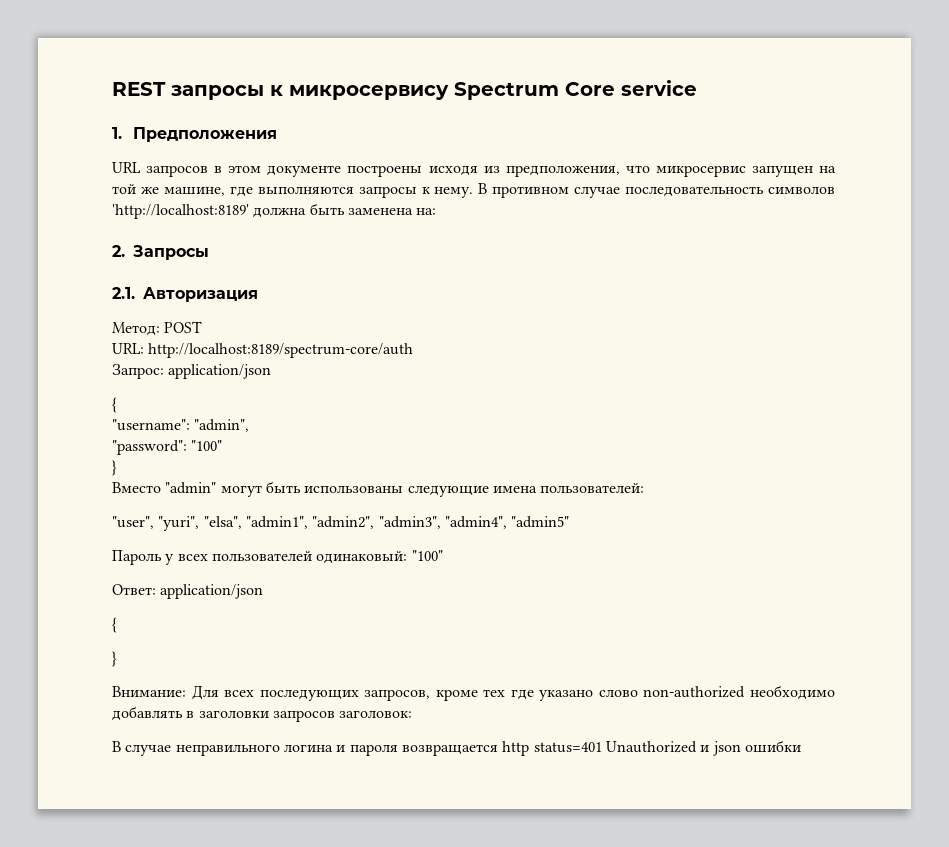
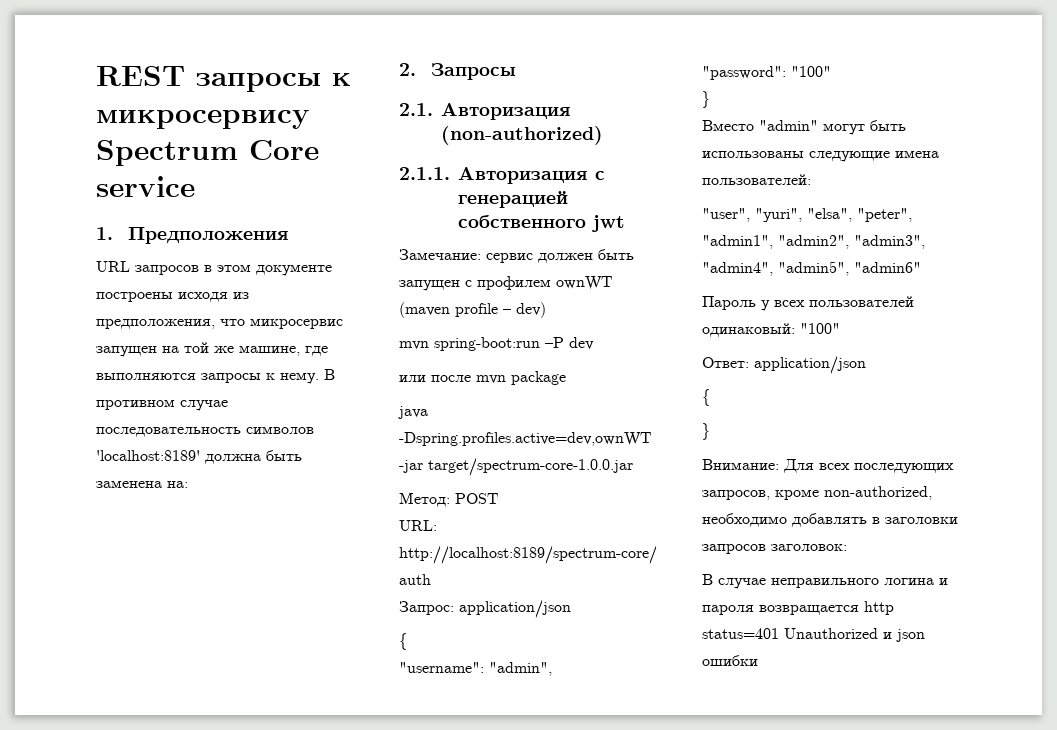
[112,204,249,219] 'http://localhost:8189' -> [96,450,200,461] 'localhost:8189'
(258, 294) none -> [441,126,603,145] [399,167,605,184] [458,191,568,208] [458,215,625,232] [399,249,634,263] [399,276,613,291] [399,302,546,318] [399,337,594,351] [399,371,566,385] [398,406,428,419] [399,432,652,446] [399,458,633,476] (non-authorized) // 2.1.1. Авторизация с генерацией собственного jwt // Замечание: сервис должен быть запущен с профилем ownWT (maven profile – dev) // mvn spring-boot:run –P dev // или после mvn package // java -Dspring.profiles.active=dev,ownWT -jar target/spectrum-core-1.0.0.jar
(242, 522) none -> [857,208,912,222] "peter",
[511,516,570,528] "admin5" -> [778,261,921,276] "admin5", "admin6"
[483,686,746,701] тех где указано слово non-authorized -> [824,486,932,500] non-authorized,

